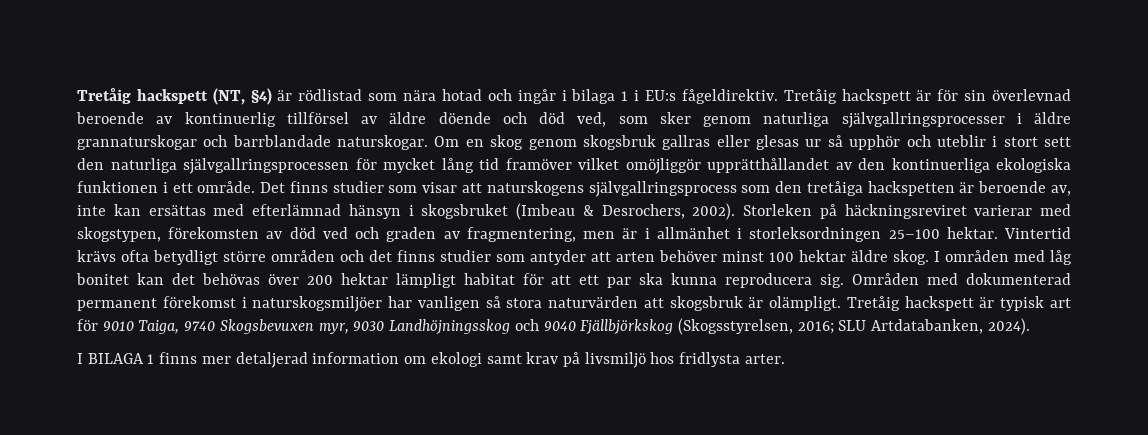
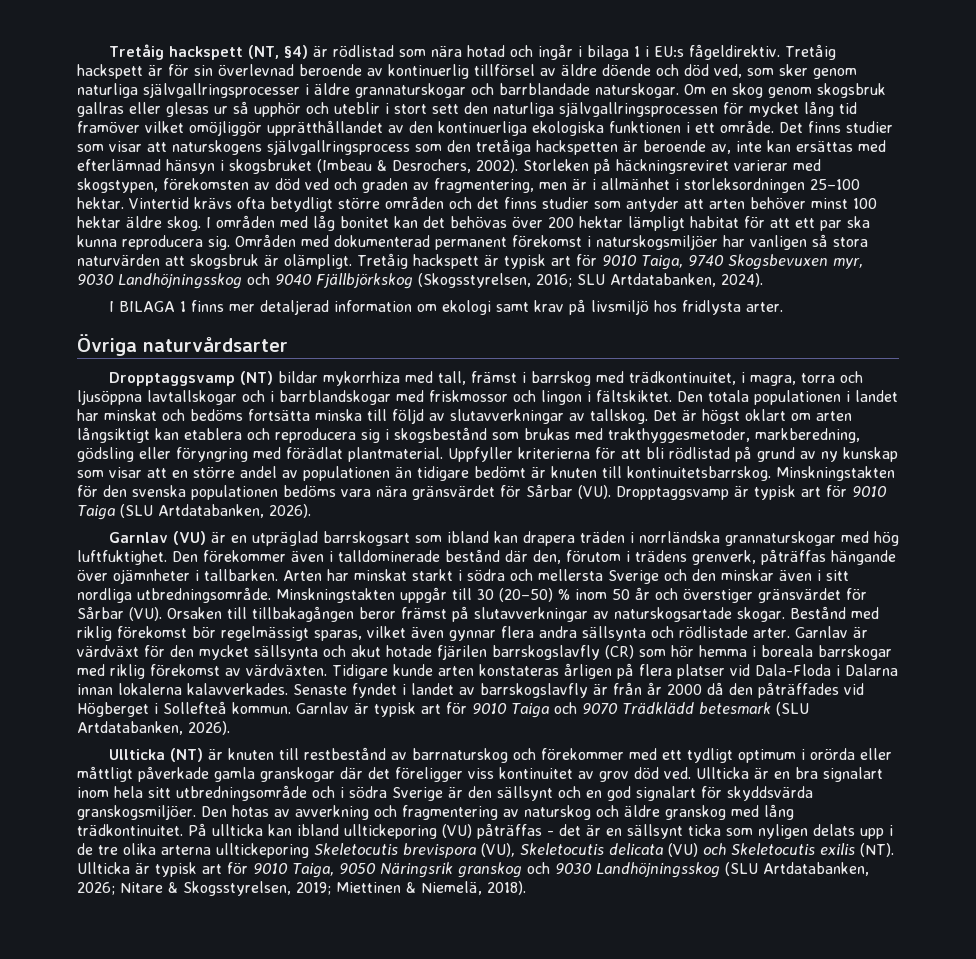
(785, 359) none -> [77,334,288,356] [108,371,863,386] [77,390,898,405] [77,409,852,424] [77,427,860,443] [77,446,898,462] [77,466,895,481] [77,484,887,500] [77,504,311,520] [108,531,899,546] [77,549,896,565] [77,569,849,584] [77,587,867,603] [77,606,879,622] [77,626,868,641] [77,645,892,660] [77,663,898,679] [77,682,864,698] [77,701,809,718] [77,721,230,735] [108,747,892,763] [77,766,883,782] [77,785,813,801] [77,804,794,820] [77,823,893,839] [77,843,894,858] [77,862,869,878] [77,881,526,896] // Övriga naturvårdsarter // Dropptaggsvamp (NT) bildar mykorrhiza med tall, främst i barrskog med trädkontinuitet, i magra, torra och ljusöppna lavtallskogar och i barrblandskogar med friskmossor och lingon i fältskiktet. Den totala populationen i landet har minskat och bedöms fortsätta minska till följd av slutavverkningar av tallskog. Det är högst oklart om arten långsiktigt kan etablera och reproducera sig i skogsbestånd som brukas med trakthyggesmetoder, markberedning, gödsling eller föryngring med förädlat plantmaterial. Uppfyller kriterierna för att bli rödlistad på grund av ny kunskap som visar att en större andel av populationen än tidigare bedömt är knuten till kontinuitetsbarrskog. Minskningstakten för den svenska populationen bedöms vara nära gränsvärdet för Sårbar (VU). Dropptaggsvamp är typisk art för 9010 Taiga (SLU Artdatabanken, 2026). // Garnlav (VU) är en utpräglad barrskogsart som ibland kan drapera träden i norrländska grannaturskogar med hög luftfuktighet. Den förekommer även i talldominerade bestånd där den, förutom i trädens grenverk, påträffas hängande över ojämnheter i tallbarken. Arten har minskat starkt i södra och mellersta Sverige och den minskar även i sitt nordliga utbredningsområde. Minskningstakten uppgår till 30 (20–50) % inom 50 år och överstiger gränsvärdet för Sårbar (VU). Orsaken till tillbakagången beror främst på slutavverkningar av naturskogsartade skogar. Bestånd med riklig förekomst bör regelmässigt sparas, vilket även gynnar flera andra sällsynta och rödlistade arter. Garnlav är värdväxt för den mycket sällsynta och akut hotade fjärilen barrskogslavfly (CR) som hör hemma i boreala barrskogar med riklig förekomst av värdväxten. Tidigare kunde arten konstateras årligen på flera platser vid Dala-Floda i Dalarna innan lokalerna kalavverkades. Senaste fyndet i landet av barrskogslavfly är från år 2000 då den påträffades vid Högberget i Sollefteå kommun. Garnlav är typisk art för 9010 Taiga och 9070 Trädklädd betesmark (SLU Artdatabanken, 2026). // Ullticka (NT) är knuten till restbestånd av barrnaturskog och förekommer med ett tydligt optimum i orörda eller måttligt påverkade gamla granskogar där det föreligger viss kontinuitet av grov död ved. Ullticka är en bra signalart inom hela sitt utbredningsområde och i södra Sverige är den sällsynt och en god signalart för skyddsvärda granskogsmiljöer. Den hotas av avverkning och fragmentering av naturskog och äldre granskog med lång trädkontinuitet. På ullticka kan ibland ulltickeporing (VU) påträffas - det är en sällsynt ticka som nyligen delats upp i de tre olika arterna ulltickeporing Skeletocutis brevispora (VU), Skeletocutis delicata (VU) och Skeletocutis exilis (NT). Ullticka är typisk art för 9010 Taiga, 9050 Näringsrik granskog och 9030 Landhöjningsskog (SLU Artdatabanken, 2026; Nitare & Skogsstyrelsen, 2019; Miettinen & Niemelä, 2018).

